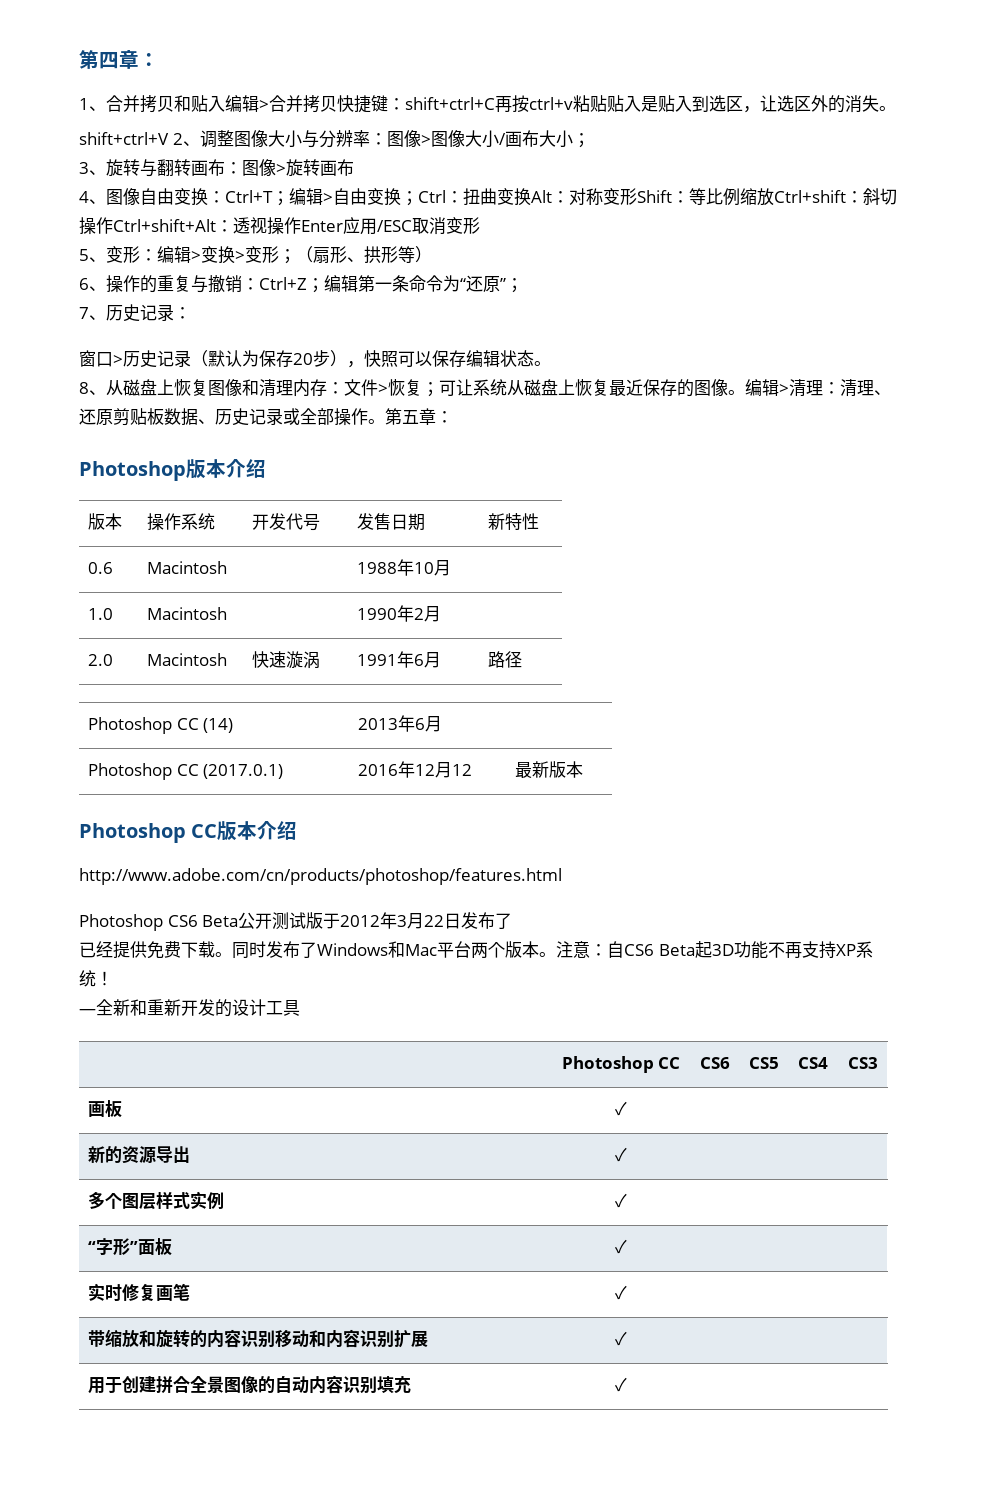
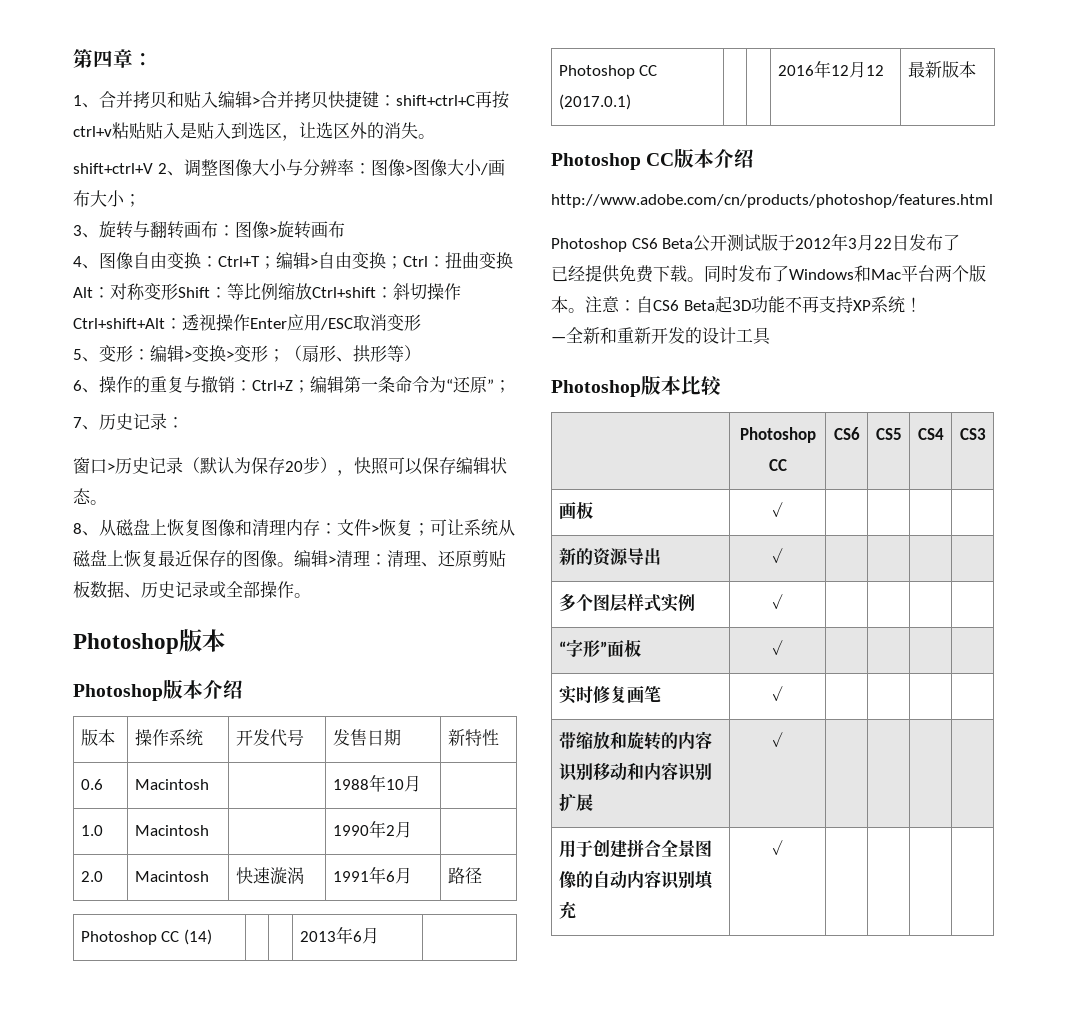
[385,408,453,425] 第五章： -> [73,629,225,654] // Photoshop版本
(300, 1008) none -> [551,375,722,397] // Photoshop版本比较

